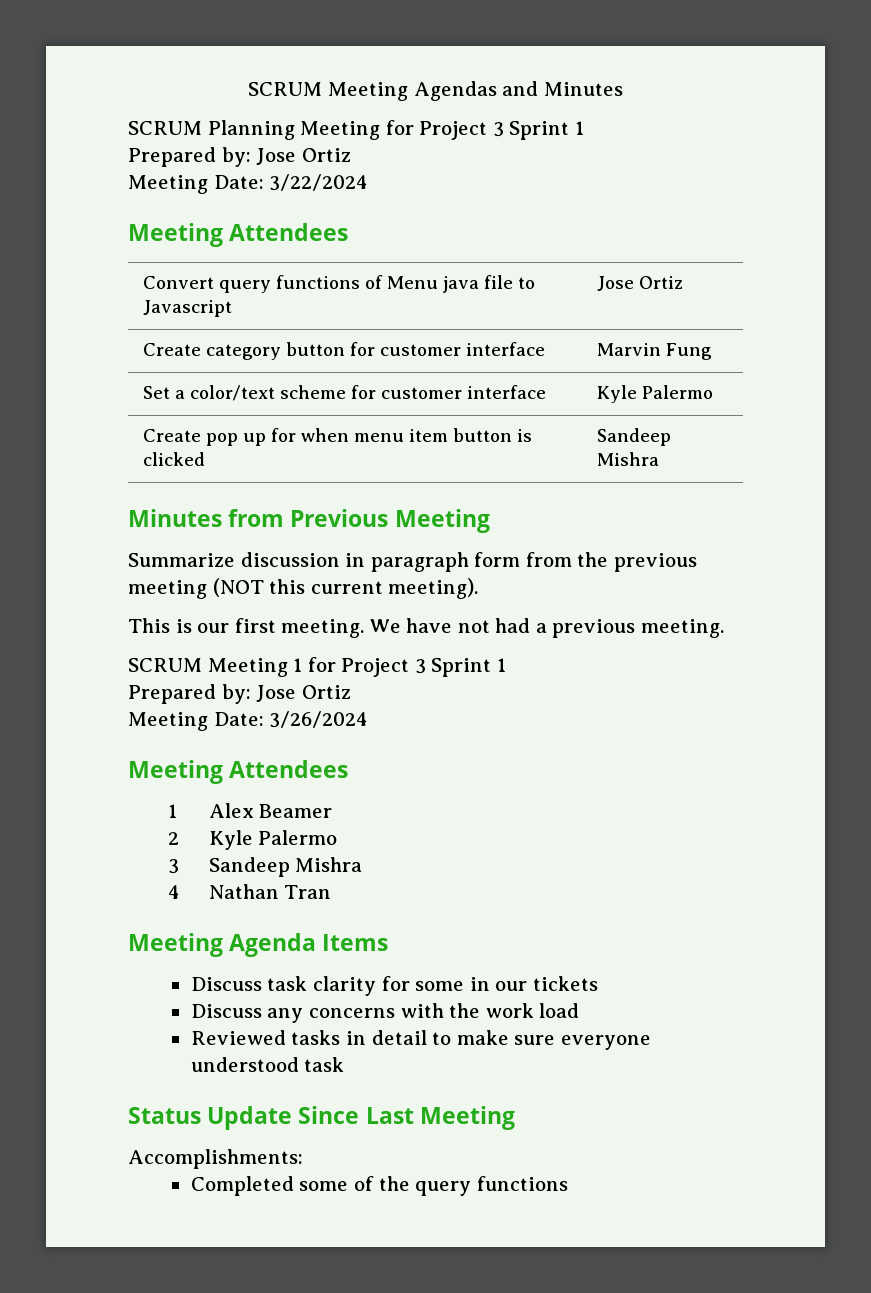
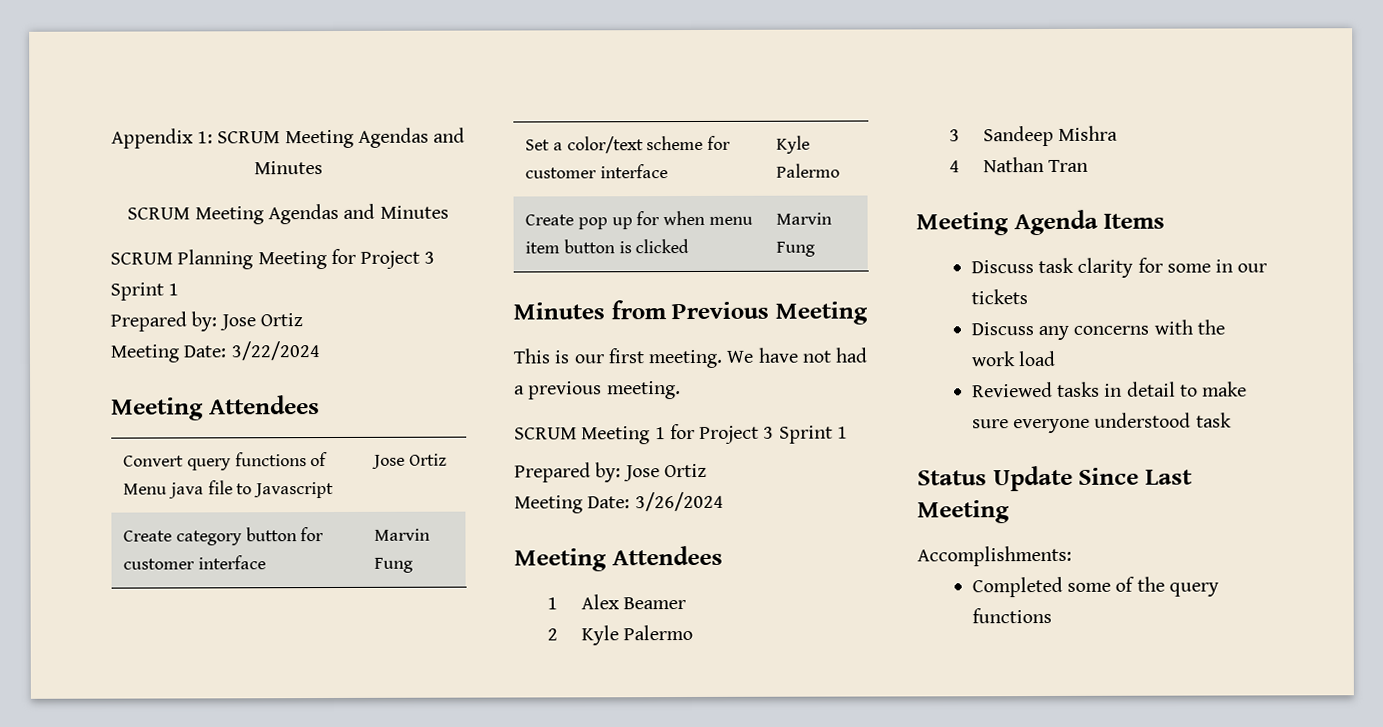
(248, 89) none -> [110,127,466,149] [253,161,323,175] Appendix 1: SCRUM Meeting Agendas and Minutes //
[596,428,671,446] [596,452,659,466] Sandeep Mishra -> [776,212,833,225] [776,241,816,257] Marvin Fung
[128,552,697,572] [128,578,479,599] // Summarize discussion in paragraph form from the previous meeting (NOT this current meeting). -> (868, 313) none

